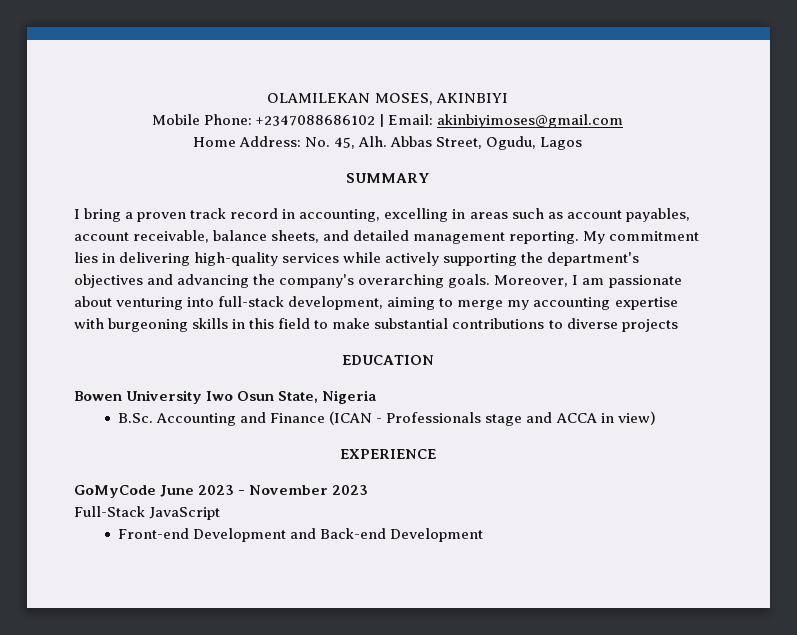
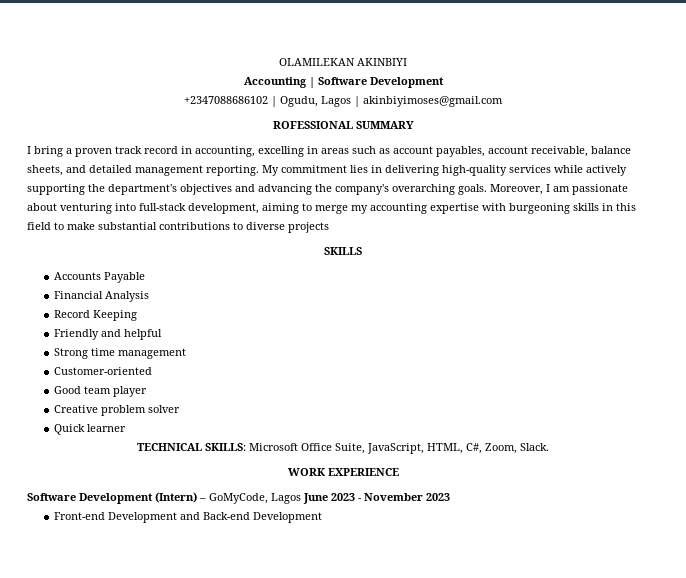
[374,93,433,105] MOSES, -> (355, 62) none
[151,114,624,128] [192,136,583,150] Mobile Phone: +2347088686102 | Email: akinbiyimoses@gmail.com // Home Address: No. 45, Alh. Abbas Street, Ogudu, Lagos // -> [243,77,444,88] [184,96,503,107] [272,121,353,129] Accounting | Software Development // +2347088686102 | Ogudu, Lagos | akinbiyimoses@gmail.com // ROFESSIONAL
[341,355,434,365] [74,390,377,404] [118,411,656,426] [339,449,436,459] [74,485,156,498] EDUCATION // Bowen University Iwo Osun State, Nigeria // B.Sc. Accounting and Finance (ICAN - Professionals stage and ACCA in view) // EXPERIENCE // GoMyCode -> [324,247,362,255] [54,272,146,283] [54,291,150,302] [54,310,138,321] [54,329,163,340] [54,348,187,359] [54,367,153,375] [54,386,148,397] [54,405,181,416] [54,424,127,435] [137,443,549,454] [287,468,399,476] [27,492,301,504] SKILLS // Accounts Payable // Financial Analysis // Record Keeping // Friendly and helpful // Strong time management // Customer-oriented // Good team player // Creative problem solver // Quick learner // TECHNICAL SKILLS: Microsoft Office Suite, JavaScript, HTML, C#, Zoom, Slack. // WORK EXPERIENCE // Software Development (Intern) – GoMyCode, Lagos
[74,506,221,520] // Full-Stack JavaScript -> (450, 497) none

